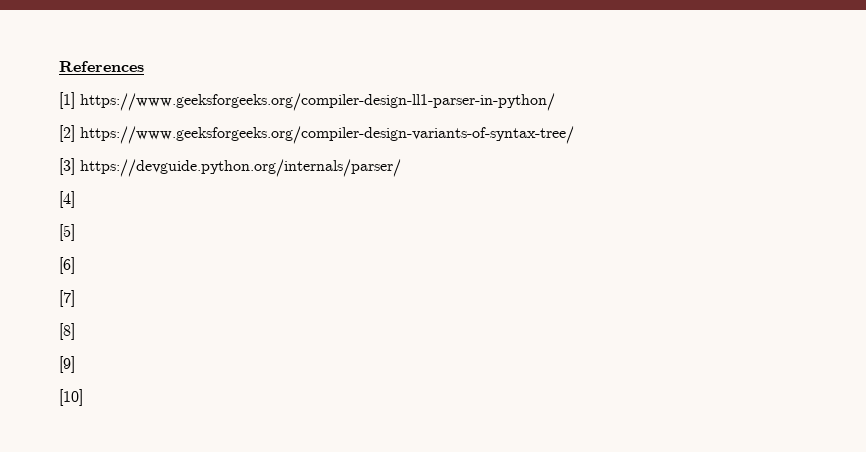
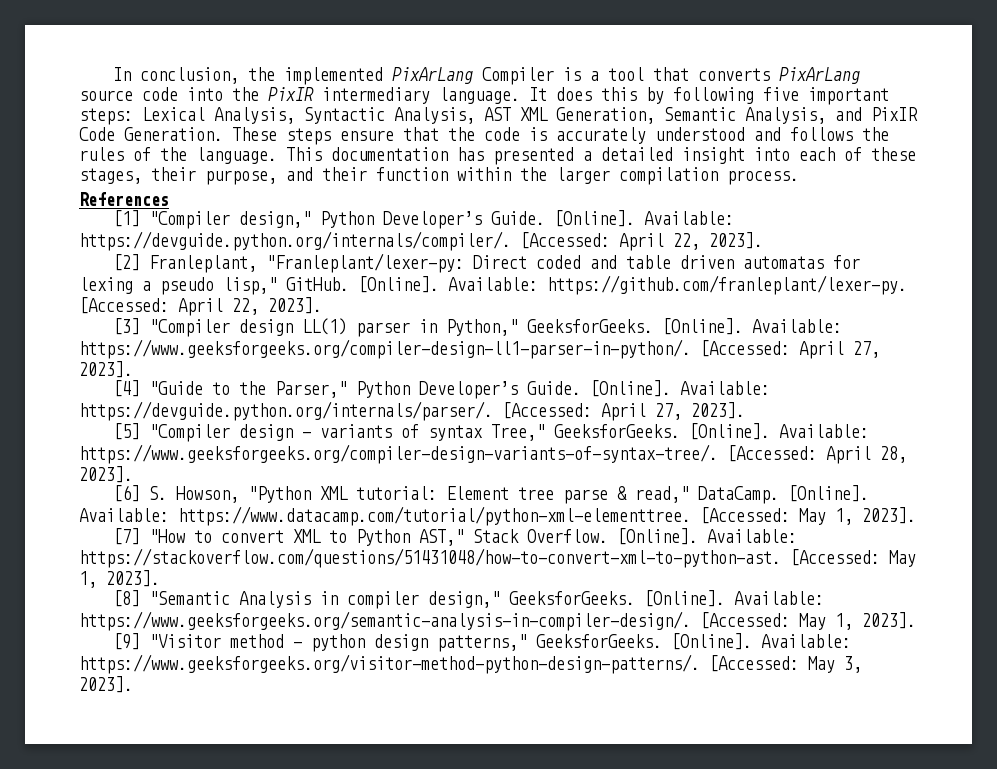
[59,61,144,72] [59,92,555,111] [59,125,574,144] [59,158,401,177] [59,191,75,208] [59,224,75,241] [59,257,75,274] [59,290,75,307] [59,323,75,340] [59,356,75,373] [59,389,83,406] References // [1] https://www.geeksforgeeks.org/compiler-design-ll1-parser-in-python/ // [2] https://www.geeksforgeeks.org/compiler-design-variants-of-syntax-tree/ // [3] https://devguide.python.org/internals/parser/ // [4] // [5] // [6] // [7] // [8] // [9] // [10] -> [112,67,860,85] [79,87,889,105] [79,107,918,125] [79,127,889,145] [79,147,916,165] [79,167,799,185] [79,192,169,206] [112,210,734,229] [79,231,763,251] [112,253,860,273] [79,275,907,295] [79,297,322,316] [112,318,842,337] [79,339,880,359] [79,361,133,378] [112,380,770,399] [79,401,745,421] [112,423,869,442] [79,444,907,464] [79,466,133,483] [112,485,869,504] [79,506,916,526] [112,528,797,546] [79,548,916,568] [79,570,160,588] [112,590,824,609] [79,611,916,631] [112,633,851,652] [79,654,862,674] [79,676,133,693] In conclusion, the implemented PixArLang Compiler is a tool that converts PixArLang source code into the PixIR intermediary language. It does this by following five important steps: Lexical Analysis, Syntactic Analysis, AST XML Generation, Semantic Analysis, and PixIR Code Generation. These steps ensure that the code is accurately understood and follows the rules of the language. This documentation has presented a detailed insight into each of these stages, their purpose, and their function within the larger compilation process. // References // [1] "Compiler design," Python Developer’s Guide. [Online]. Available: https://devguide.python.org/internals/compiler/. [Accessed: April 22, 2023]. // [2] Franleplant, "Franleplant/lexer-py: Direct coded and table driven automatas for lexing a pseudo lisp," GitHub. [Online]. Available: https://github.com/franleplant/lexer-py. [Accessed: April 22, 2023]. // [3] "Compiler design LL(1) parser in Python," GeeksforGeeks. [Online]. Available: https://www.geeksforgeeks.org/compiler-design-ll1-parser-in-python/. [Accessed: April 27, 2023]. // [4] "Guide to the Parser," Python Developer’s Guide. [Online]. Available: https://devguide.python.org/internals/parser/. [Accessed: April 27, 2023]. // [5] "Compiler design - variants of syntax Tree," GeeksforGeeks. [Online]. Available: https://www.geeksforgeeks.org/compiler-design-variants-of-syntax-tree/. [Accessed: April 28, 2023]. // [6] S. Howson, "Python XML tutorial: Element tree parse & read," DataCamp. [Online]. Available: https://www.datacamp.com/tutorial/python-xml-elementtree. [Accessed: May 1, 2023]. // [7] "How to convert XML to Python AST," Stack Overflow. [Online]. Available: https://stackoverflow.com/questions/51431048/how-to-convert-xml-to-python-ast. [Accessed: May 1, 2023]. // [8] "Semantic Analysis in compiler design," GeeksforGeeks. [Online]. Available: https://www.geeksforgeeks.org/semantic-analysis-in-compiler-design/. [Accessed: May 1, 2023]. // [9] "Visitor method - python design patterns," GeeksforGeeks. [Online]. Available: https://www.geeksforgeeks.org/visitor-method-python-design-patterns/. [Accessed: May 3, 2023].

